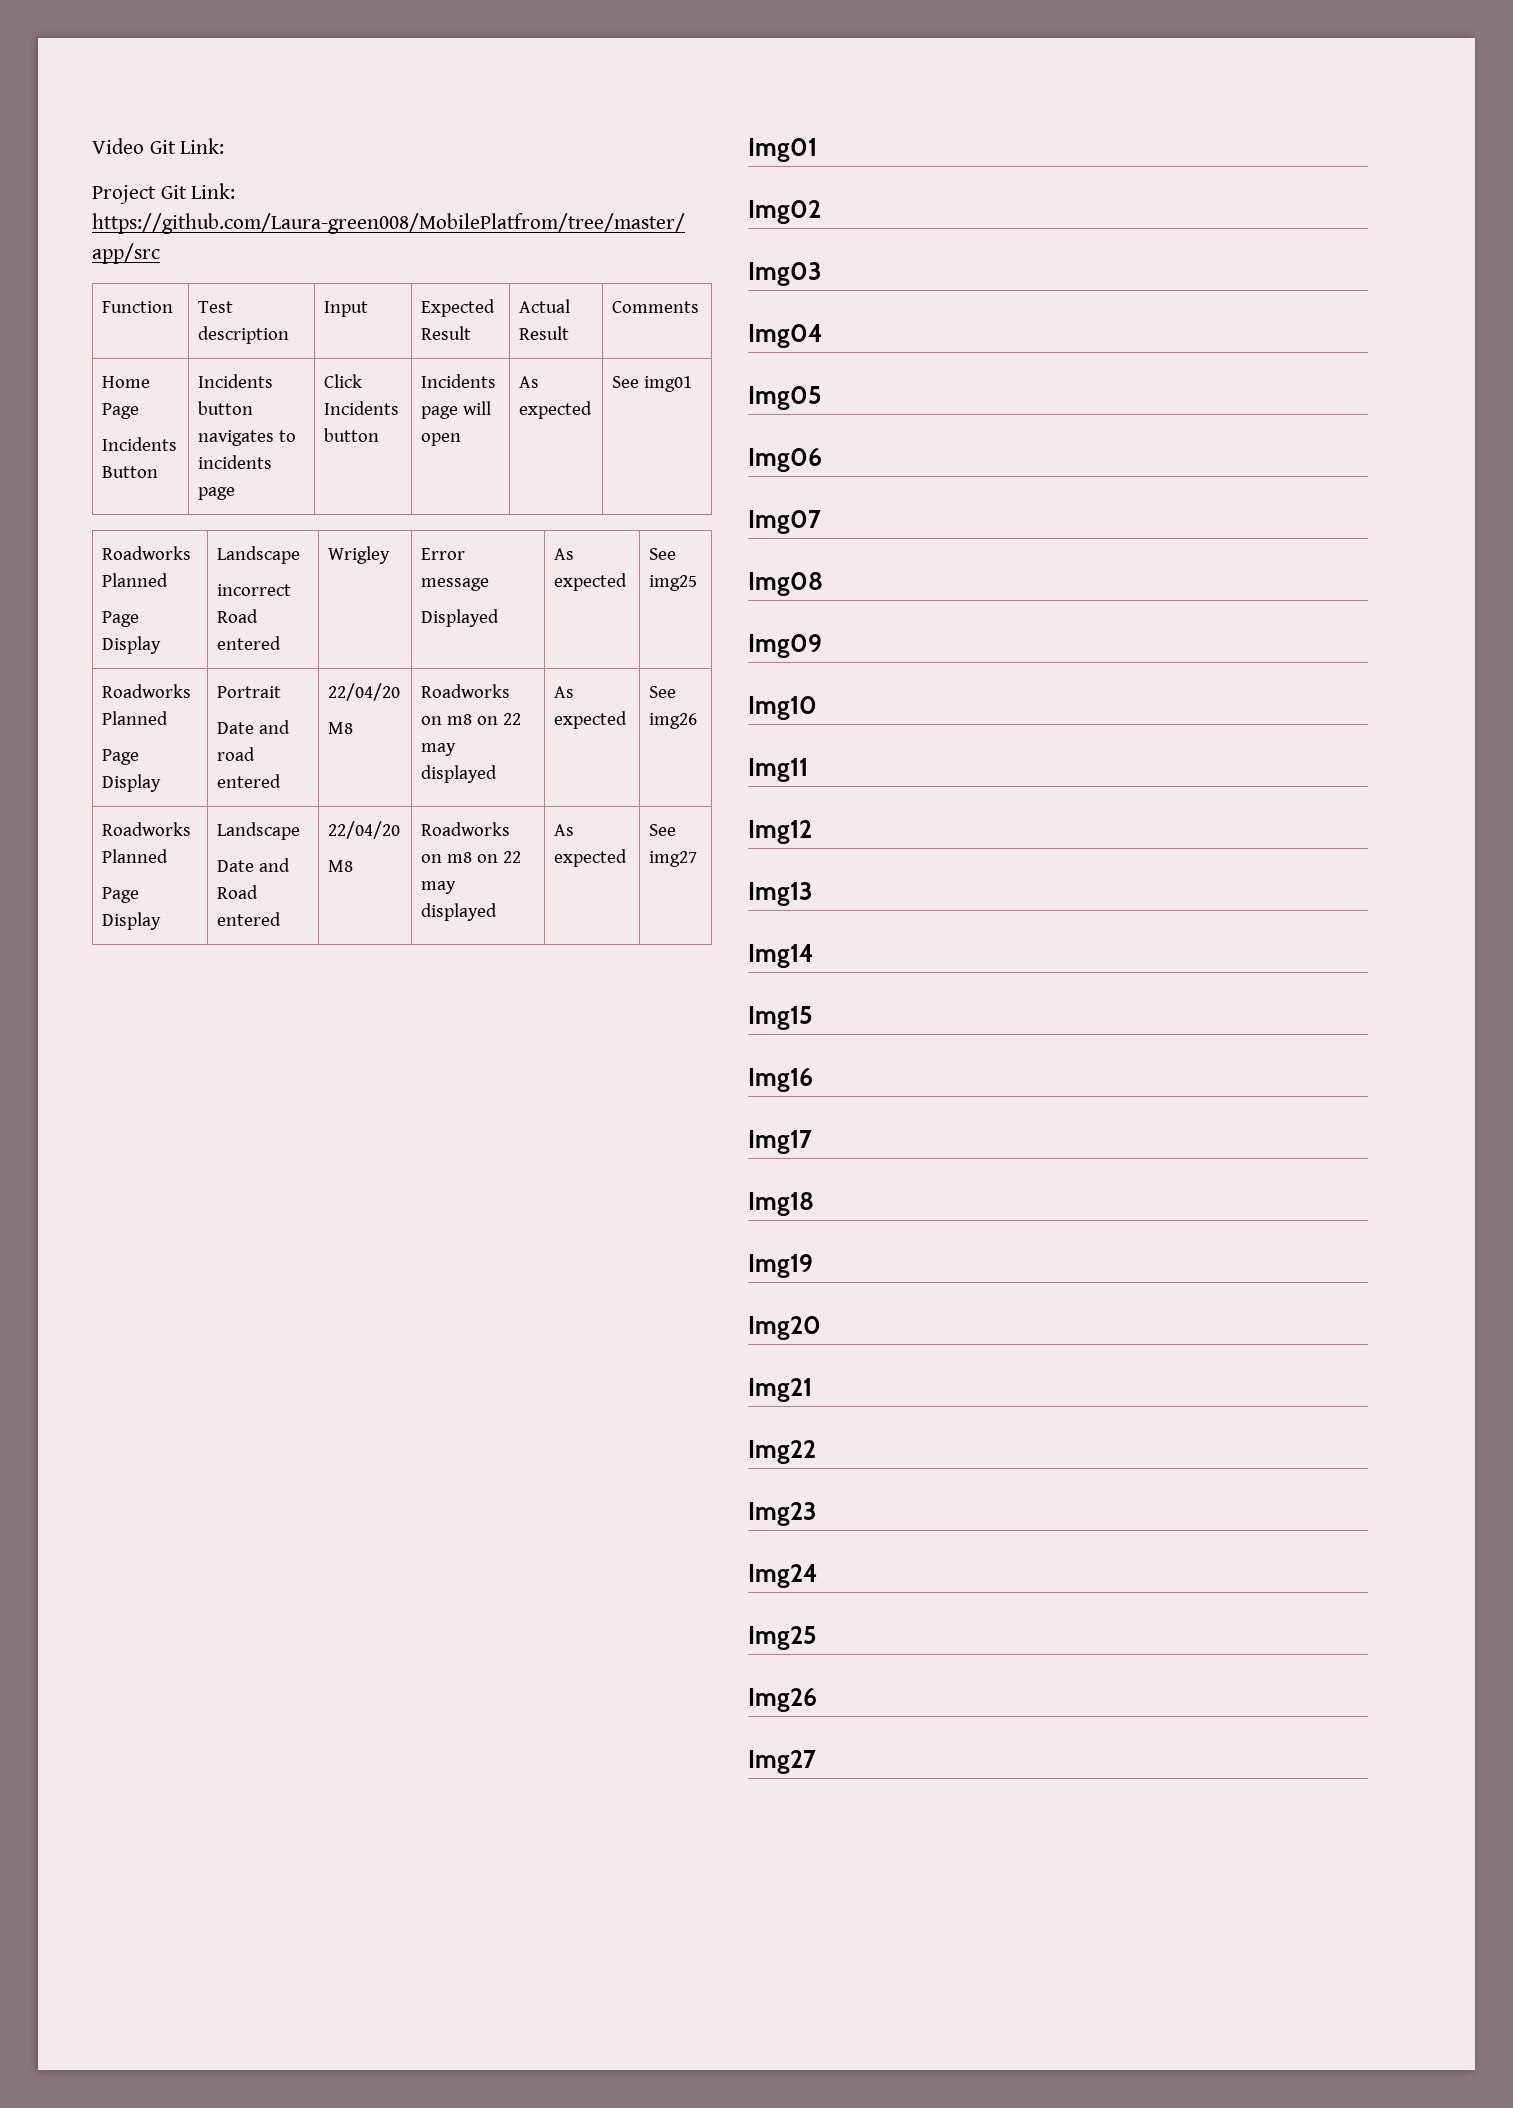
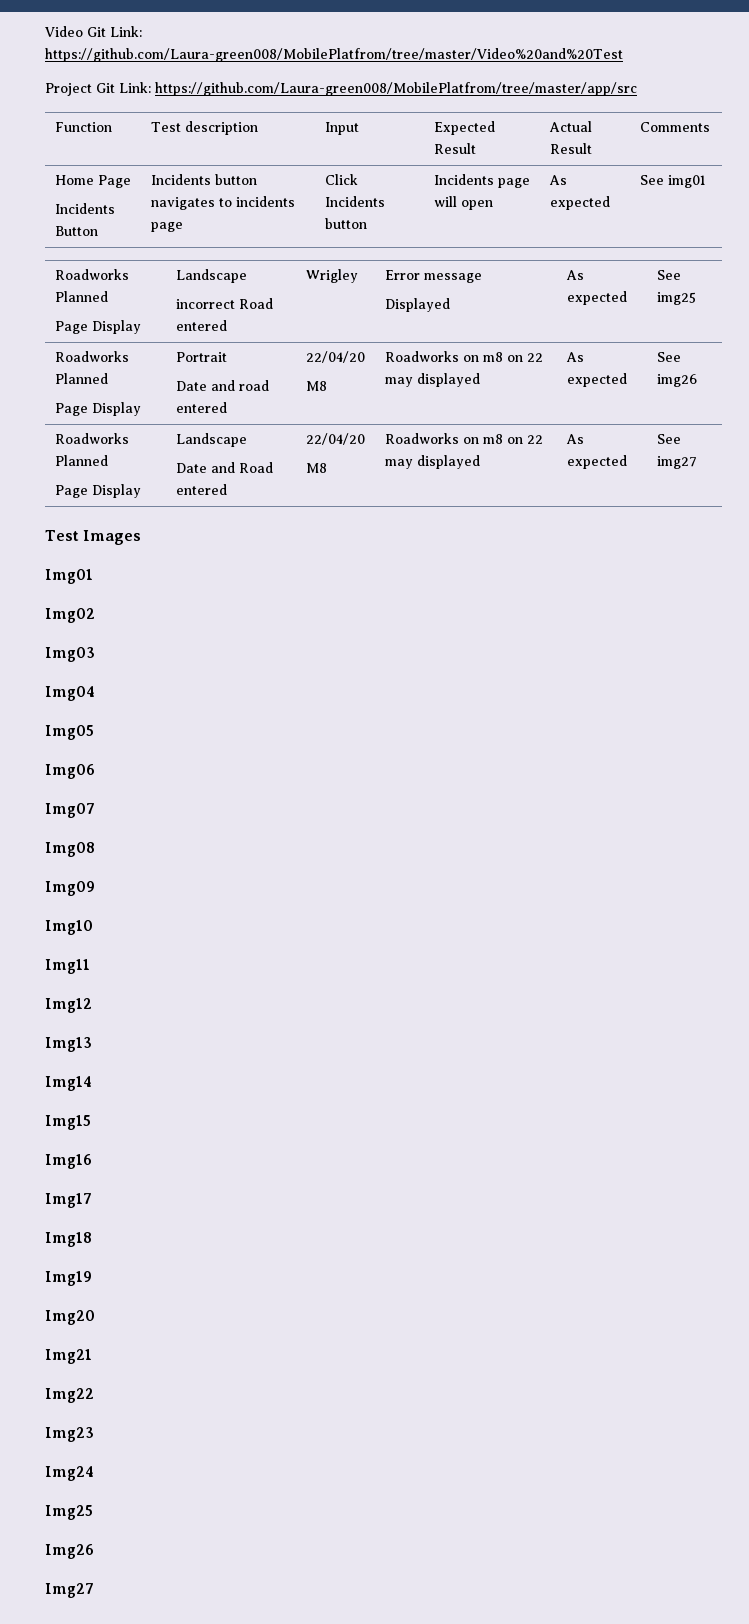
(225, 146) none -> [45,48,623,62] https://github.com/Laura-green008/MobilePlatfrom/tree/master/Video%20and%20Test
(698, 859) none -> [45,530,142,545] // Test Images

